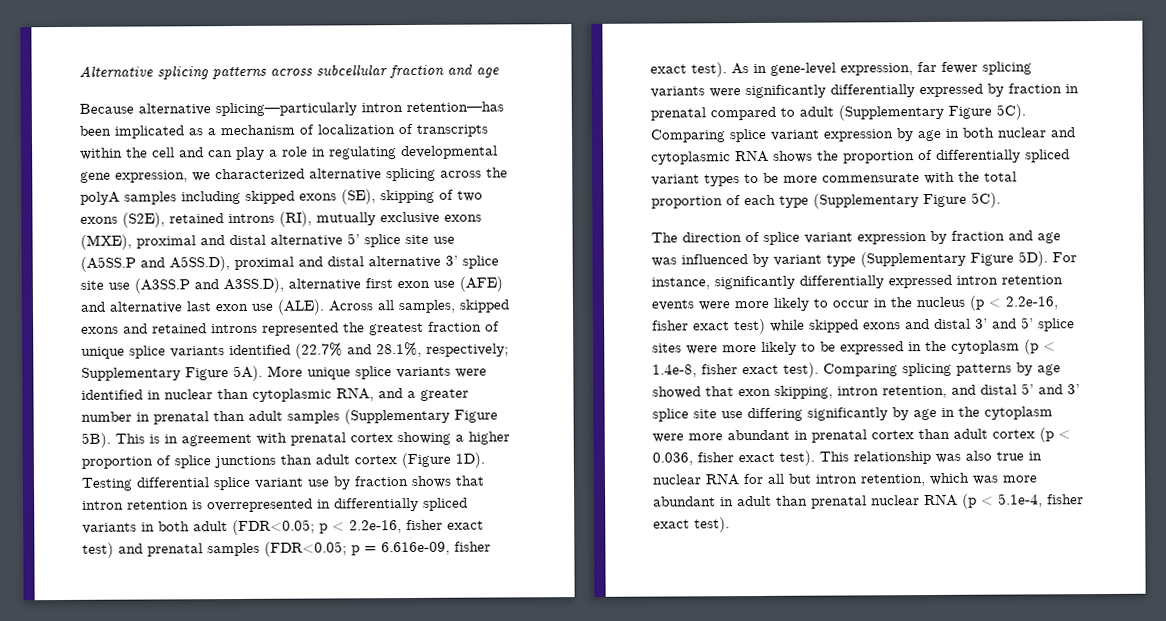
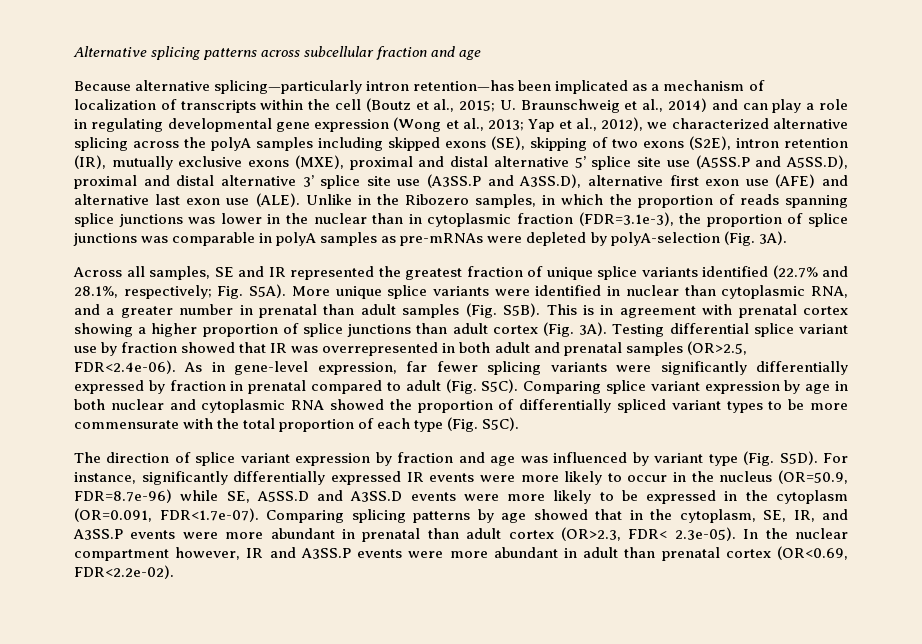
(175, 152) none -> [365,98,708,113] (Boutz et al., 2015; U. Braunschweig et al., 2014)
[115,170,188,183] expression, -> [314,117,644,132] expression (Wong et al., 2013; Yap et al., 2012),
[169,211,312,227] retained introns (RI), -> [736,138,848,148] [74,155,106,169] intron retention (IR),
[328,299,510,314] [81,323,258,334] Across all samples, skipped exons and retained introns -> [305,194,848,208] [74,212,849,227] [73,231,787,246] [73,266,286,280] Unlike in the Ribozero samples, in which the proportion of reads spanning splice junctions was lower in the nuclear than in cytoplasmic fraction (FDR=3.1e-3), the proportion of splice junctions was comparable in polyA samples as pre-mRNAs were depleted by polyA-selection (Fig. 3A). // Across all samples, SE and IR
[81,365,263,382] Supplementary Figure 5A). -> [217,284,287,299] Fig. S5A).
[344,408,498,425] [81,432,111,448] (Supplementary Figure 5B). -> [465,303,541,318] (Fig. S5B).
[401,452,485,469] (Figure 1D). -> [543,322,608,337] (Fig. 3A).
[411,475,485,488] [82,497,468,513] [82,519,484,536] [82,541,491,558] [650,62,727,78] shows that intron retention is overrepresented in differentially spliced variants in both adult (FDR<0.05; p < 2.2e-16, fisher exact test) and prenatal samples (FDR<0.05; p = 6.616e-09, fisher exact test). -> [181,341,747,356] [74,360,176,374] showed that IR was overrepresented in both adult and prenatal samples (OR>2.5, FDR<2.4e-06).
[838,104,1026,121] (Supplementary Figure 5C). -> [445,379,519,394] (Fig. S5C).
[773,150,813,163] shows -> [330,399,384,410] showed
[813,192,1001,209] (Supplementary Figure 5C). -> [447,417,520,432] (Fig. S5C).
[860,251,1048,268] (Supplementary Figure 5D). -> [743,451,818,466] (Fig. S5D).
[956,275,1063,285] intron retention -> [406,472,424,482] IR
[969,295,1059,311] [652,317,1075,335] [652,343,682,353] (p < 2.2e-16, fisher exact test) while skipped exons and distal 3’ and 5’ splice sites -> [778,470,848,484] [74,489,456,503] (OR=50.9, FDR=8.7e-96) while SE, A5SS.D and A3SS.D events
[1024,339,1056,355] [652,362,819,378] (p < 1.4e-8, fisher exact test). -> [74,508,259,522] (OR=0.091, FDR<1.7e-07).
[738,383,1080,399] [652,406,1053,422] exon skipping, intron retention, and distal 5’ and 3’ splice site use differing significantly by age in the cytoplasm -> [629,509,848,523] [73,529,176,540] in the cytoplasm, SE, IR, and A3SS.P events
[871,427,1071,443] [652,450,1042,466] [652,472,999,487] cortex than adult cortex (p < 0.036, fisher exact test). This relationship was also true in nuclear RNA for all but intron retention, which was -> [427,527,848,541] [74,547,444,561] than adult cortex (OR>2.3, FDR< 2.3e-05). In the nuclear compartment however, IR and A3SS.P events were
[871,493,1084,509] [653,517,730,533] nuclear RNA (p < 5.1e-4, fisher exact test). -> [725,546,848,560] [74,565,174,579] cortex (OR<0.69, FDR<2.2e-02).

